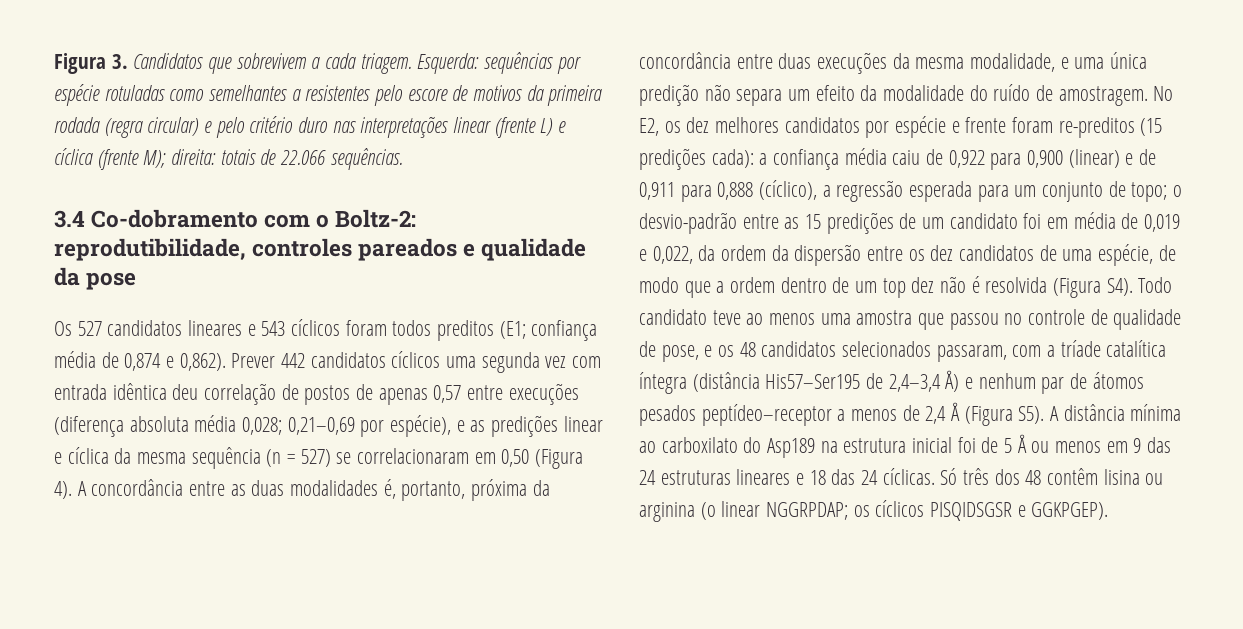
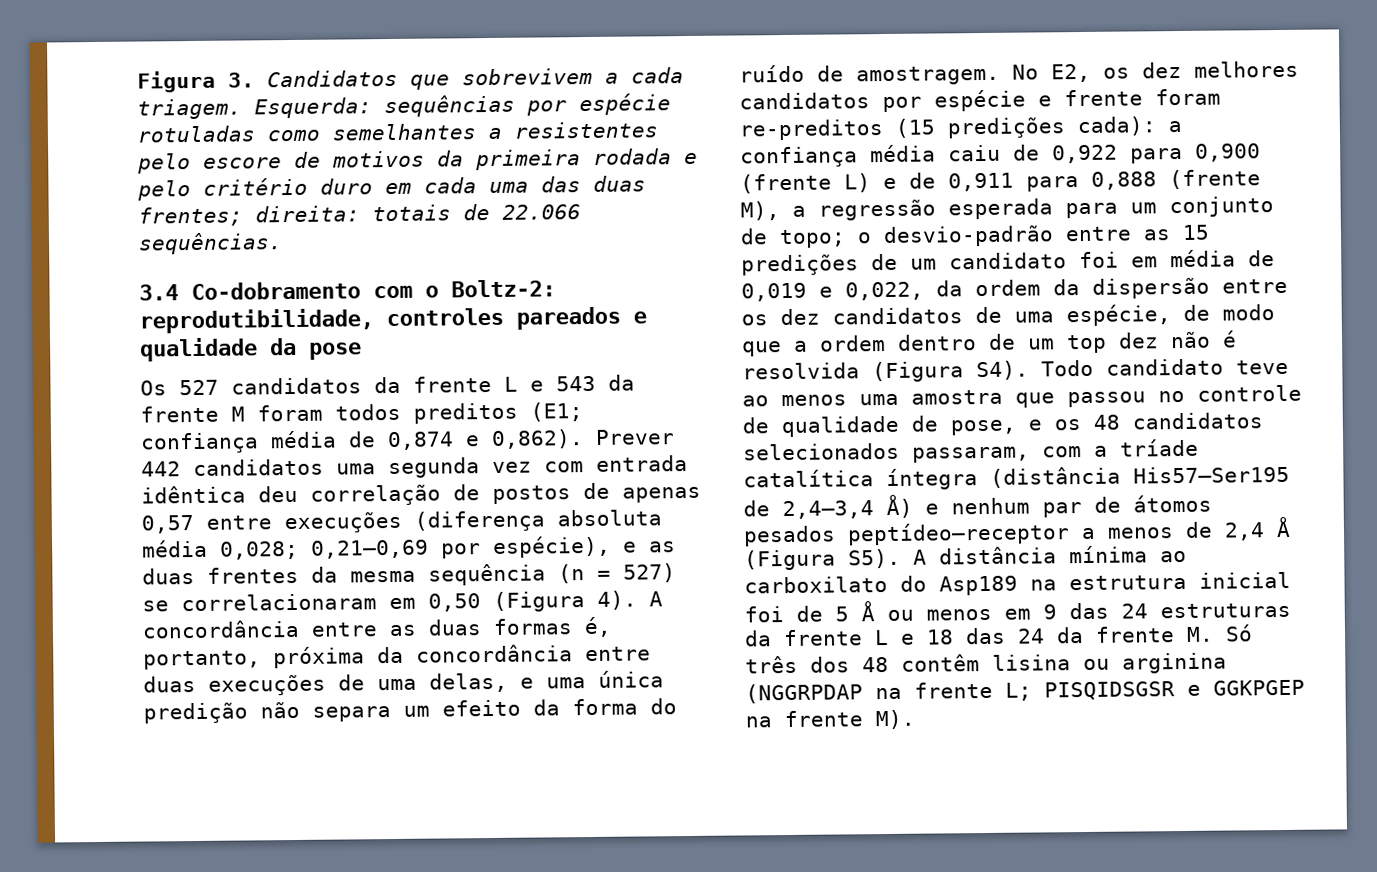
[104,117,200,138] (regra circular) -> (672, 156) none
[332,116,567,138] [54,148,167,170] nas interpretações linear (frente L) e cíclica (frente M); -> [385,175,646,195] [138,206,243,227] em cada uma das duas frentes;
[188,319,341,336] lineares e 543 cíclicos -> [374,374,635,394] [140,405,245,423] da frente L e 543 da frente M
[391,351,441,368] cíclicos -> (324, 467) none
[491,415,603,437] [54,447,109,464] predições linear e cíclica -> [142,566,299,585] duas frentes
[290,480,379,496] modalidades -> [493,618,573,635] formas
[892,53,1056,72] da mesma modalidade, -> [338,672,508,693] de uma delas,
[883,85,965,101] modalidade -> [572,698,638,716] forma
[1068,149,1120,168] (linear) -> [740,173,871,194] (frente L)
[759,180,818,200] (cíclico), -> [1169,169,1261,190] [740,201,780,221] (frente M),
[736,469,791,485] lineares -> [744,629,889,647] da frente L
[882,468,935,485] cíclicas. -> [1056,626,1214,644] da frente M.
[700,500,1109,521] (o linear NGGRPDAP; os cíclicos PISQIDSGSR e GGKPGEP). -> [745,679,1305,704] [745,709,915,730] (NGGRPDAP na frente L; PISQIDSGSR e GGKPGEP na frente M).

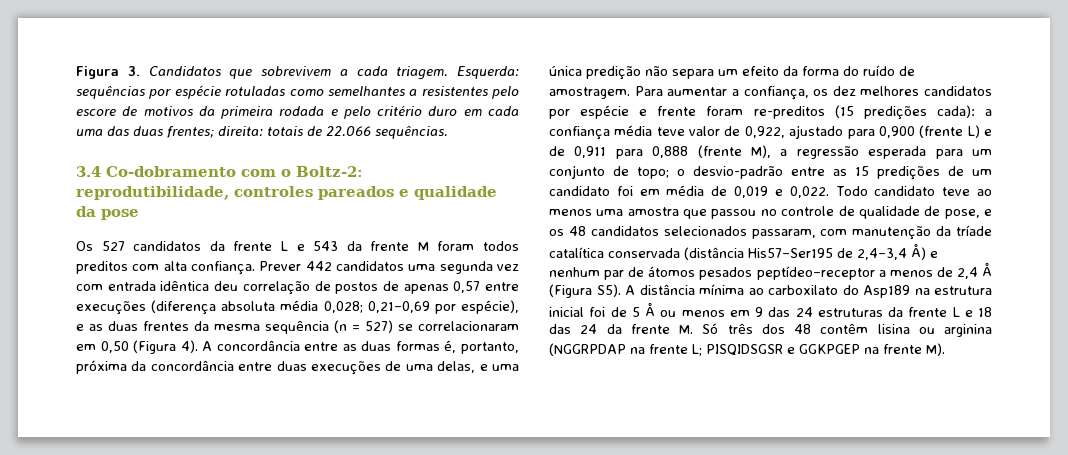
[530,402,583,422] [140,429,584,454] (E1; confiança média de 0,874 e 0,862). -> [132,261,255,275] com alta confiança.
[1012,63,1091,83] No E2, -> [634,86,809,100] Para aumentar a confiança,
[948,144,1118,164] caiu de 0,922 -> [656,125,844,139] teve valor de 0,922, ajustado
[845,277,1288,301] [741,304,1275,327] [742,330,1237,357] [742,360,1029,383] 0,022, da ordem da dispersão entre os dez candidatos de uma espécie, de modo que a ordem dentro de um top dez não é resolvida (Figura S4). -> [789,186,829,198] 0,022.
[1094,445,1108,457] a -> [852,226,952,240] manutenção da
[886,468,978,490] íntegra -> [608,248,680,258] conservada

